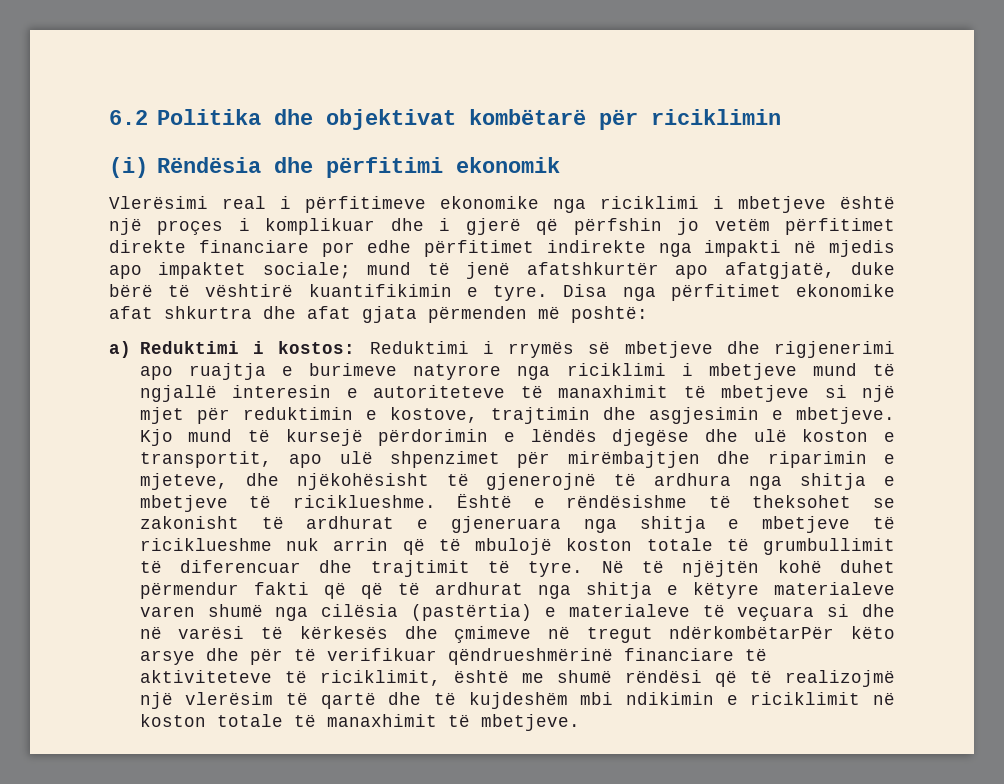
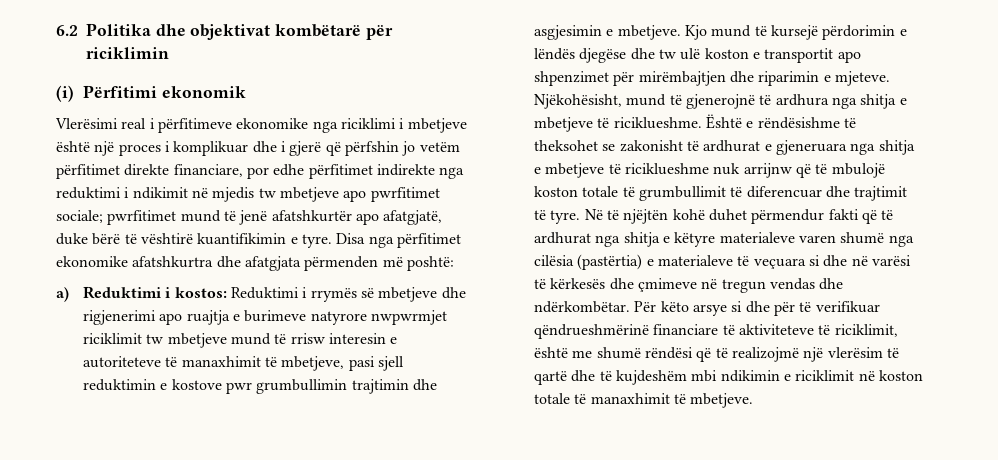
[156,157,443,178] Rëndësia dhe përfitimi -> [83,85,158,98] Përfitimi
[157,220,224,235] proçes -> [118,144,161,156] proces
[198,240,309,253] financiare -> [173,164,243,177] financiare,
[704,240,896,257] [109,262,351,279] impakti në mjedis apo impaktet sociale; -> [56,187,440,202] [56,210,177,225] reduktimi i ndikimit në mjedis tw mbetjeve apo pwrfitimet sociale; pwrfitimet
[109,306,417,323] afat shkurtra dhe afat gjata -> [132,256,301,271] afatshkurtra dhe afatgjata
[517,363,693,380] nga riciklimi i -> [370,310,447,325] [83,333,164,344] nwpwrmjet riciklimit tw
[139,385,217,402] ngjallë -> [290,333,325,344] rrisw
[721,385,895,402] [139,407,478,424] mbetjeve si një mjet për reduktimin e kostove, -> [281,356,404,371] [83,379,348,394] mbetjeve, pasi sjell reduktimin e kostove pwr grumbullimin
(739, 435) none -> [658,49,676,59] tw
[139,451,373,468] transportit, apo ulë -> [764,48,861,63] transportit apo
[139,473,429,490] mjeteve, dhe njëkohësisht -> [834,71,890,86] [534,94,667,109] mjeteve. Njëkohësisht, mund
[333,538,389,551] arrin -> [743,163,792,178] arrijnw
[360,582,383,599] që -> (877, 217) none
[586,626,835,643] tregut ndërkombëtarPër -> [721,278,844,293] [534,301,657,313] tregun vendas dhe ndërkombëtar. Për
(195, 657) none -> [731,301,743,312] si

